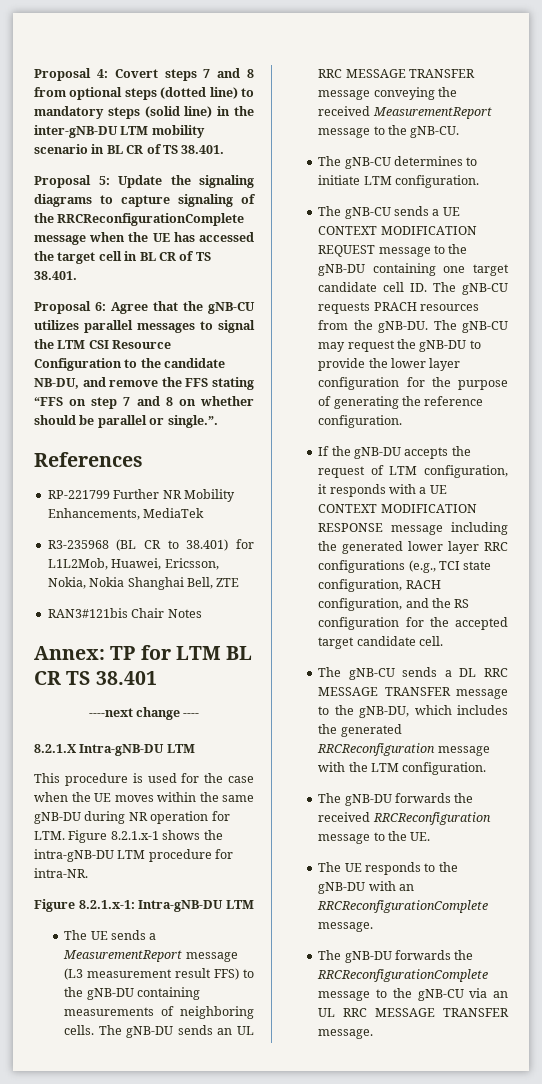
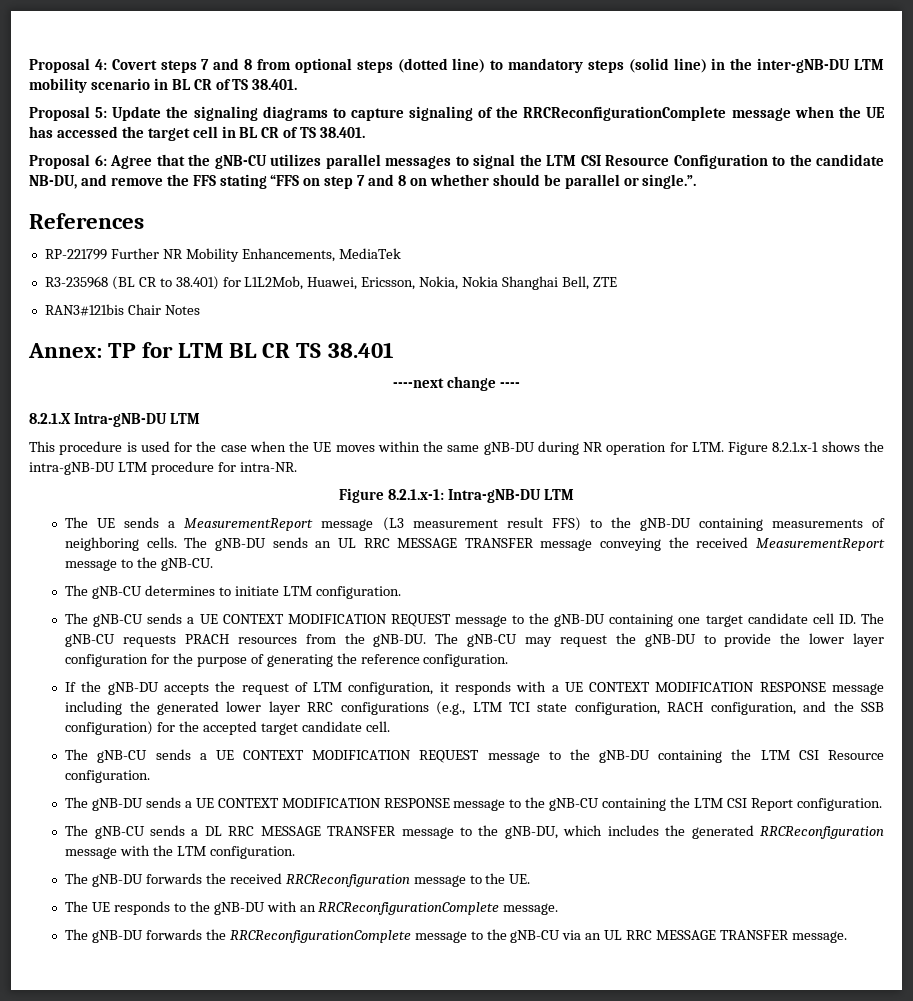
(436, 566) none -> [472,702,502,712] LTM
[454,599,470,608] [318,617,400,630] RS configuration -> [861,702,885,712] [65,721,154,735] SSB configuration)
(444, 641) none -> [65,749,885,763] [65,770,151,783] [65,797,882,811] // The gNB-CU sends a UE CONTEXT MODIFICATION REQUEST message to the gNB-DU containing the LTM CSI Resource configuration. // The gNB-DU sends a UE CONTEXT MODIFICATION RESPONSE message to the gNB-CU containing the LTM CSI Report configuration.

